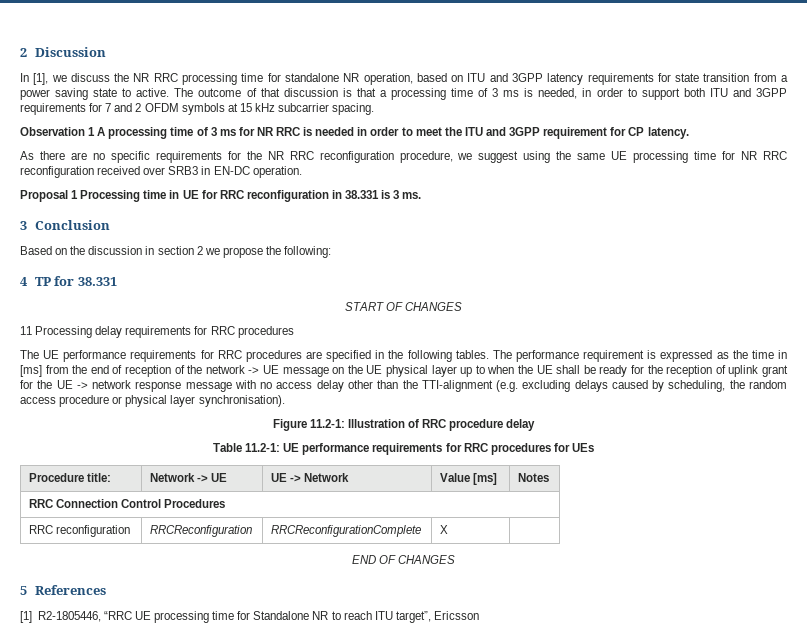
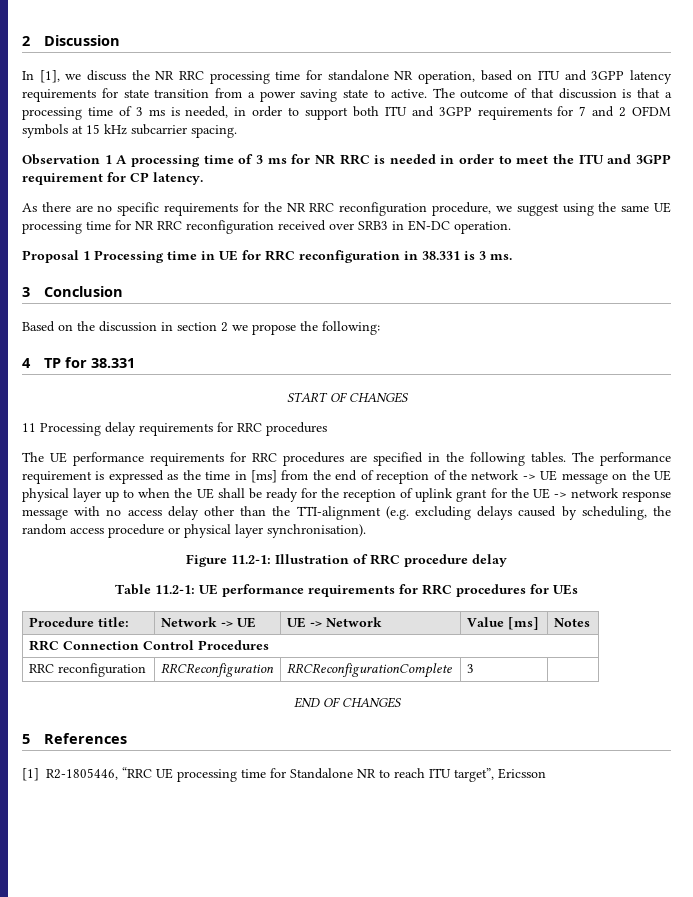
[440,525,449,534] X -> [466,664,474,673] 3

